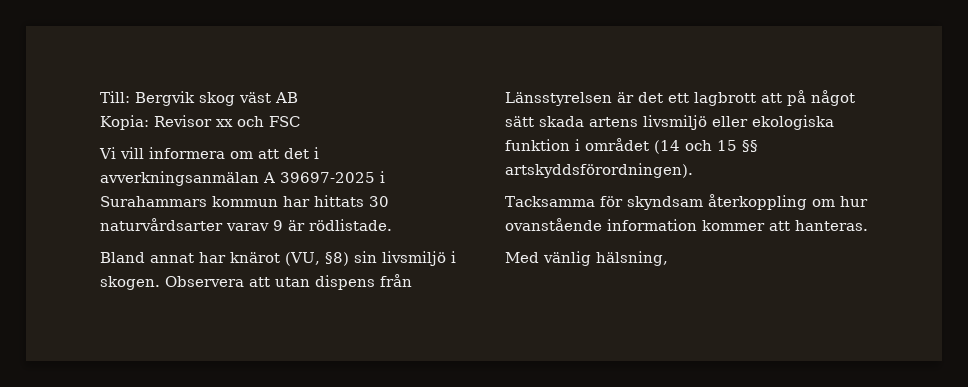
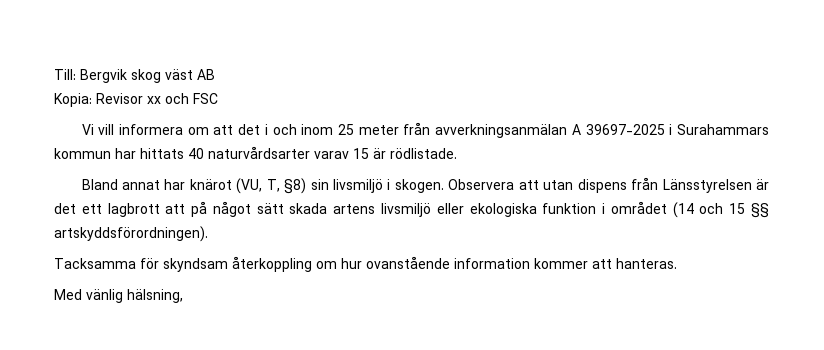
(319, 153) none -> [272,122,431,135] och inom 25 meter från
[369,196,389,207] 30 -> [188,148,204,159] 40
[273,220,283,231] 9 -> [353,148,369,159] 15
(320, 259) none -> [266,179,280,192] T,

